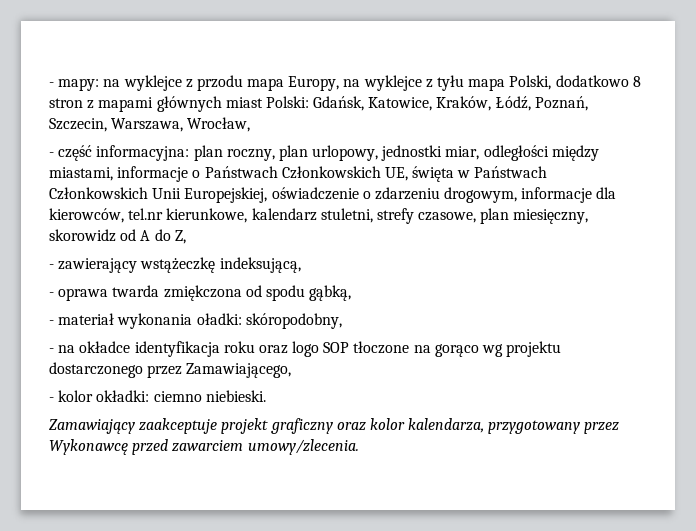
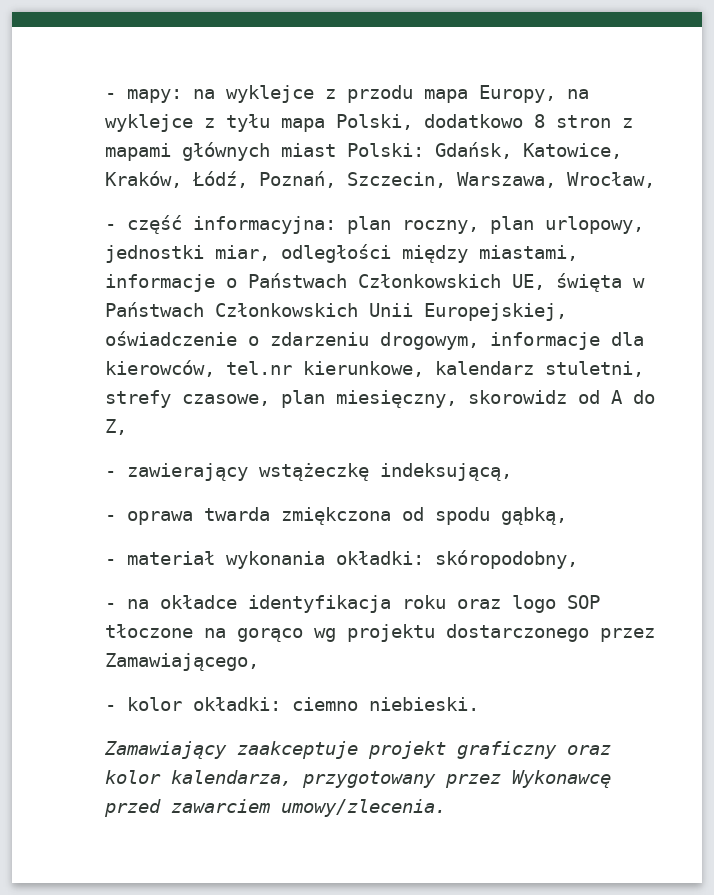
[196,313,242,325] oładki: -> [336,551,424,565] okładki:

